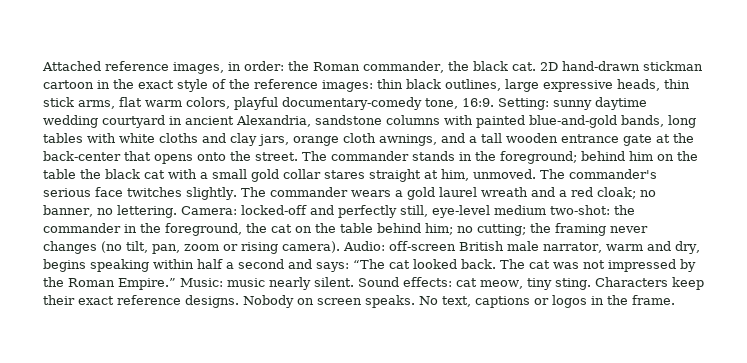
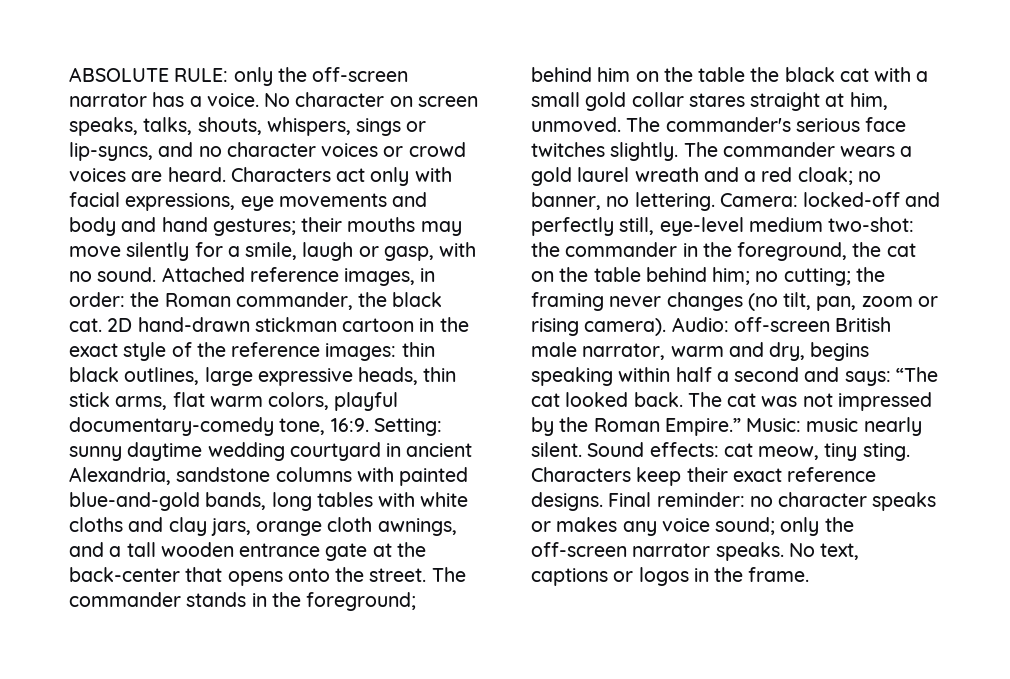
(42, 66) none -> [69,67,409,86] [69,92,478,107] [69,117,427,136] [69,142,466,161] [69,167,452,186] [69,192,428,211] [69,217,462,236] [69,242,477,261] [69,267,157,282] ABSOLUTE RULE: only the off-screen narrator has a voice. No character on screen speaks, talks, shouts, whispers, sings or lip-syncs, and no character voices or crowd voices are heard. Characters act only with facial expressions, eye movements and body and hand gestures; their mouths may move silently for a smile, laugh or gasp, with no sound.
[243,295,362,308] Nobody on screen -> [608,492,937,511] [531,517,854,536] [531,542,711,557] Final reminder: no character speaks or makes any voice sound; only the off-screen narrator

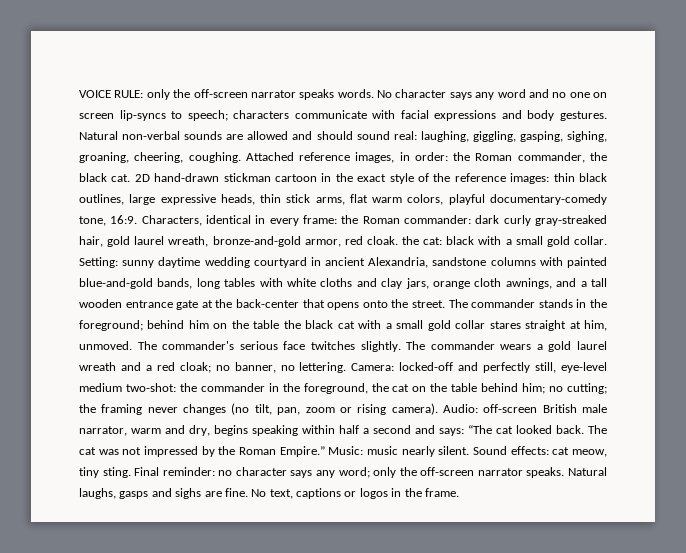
[69,67,169,82] ABSOLUTE -> [79,90,111,98] VOICE
[152,92,478,107] [69,117,427,136] [69,142,466,161] [69,167,452,186] [69,192,428,211] [69,217,462,236] [69,242,477,261] [69,267,157,282] has a voice. No character on screen speaks, talks, shouts, whispers, sings or lip-syncs, and no character voices or crowd voices are heard. Characters act only with facial expressions, eye movements and body and hand gestures; their mouths may move silently for a smile, laugh or gasp, with no sound. -> [299,89,607,100] [79,110,607,121] [79,131,607,142] [79,152,241,163] speaks words. No character says any word and no one on screen lip-syncs to speech; characters communicate with facial expressions and body gestures. Natural non-verbal sounds are allowed and should sound real: laughing, giggling, gasping, sighing, groaning, cheering, coughing.
(369, 425) none -> [141,215,607,226] [79,236,607,247] Characters, identical in every frame: the Roman commander: dark curly gray-streaked hair, gold laurel wreath, bronze-and-gold armor, red cloak. the cat: black with a small gold collar.
[531,467,877,486] [531,492,937,511] [531,517,776,536] Characters keep their exact reference designs. Final reminder: no character speaks or makes any voice sound; -> [134,467,370,478] Final reminder: no character says any word;
(784, 551) none -> [568,467,607,476] [79,488,248,499] Natural laughs, gasps and sighs are fine.

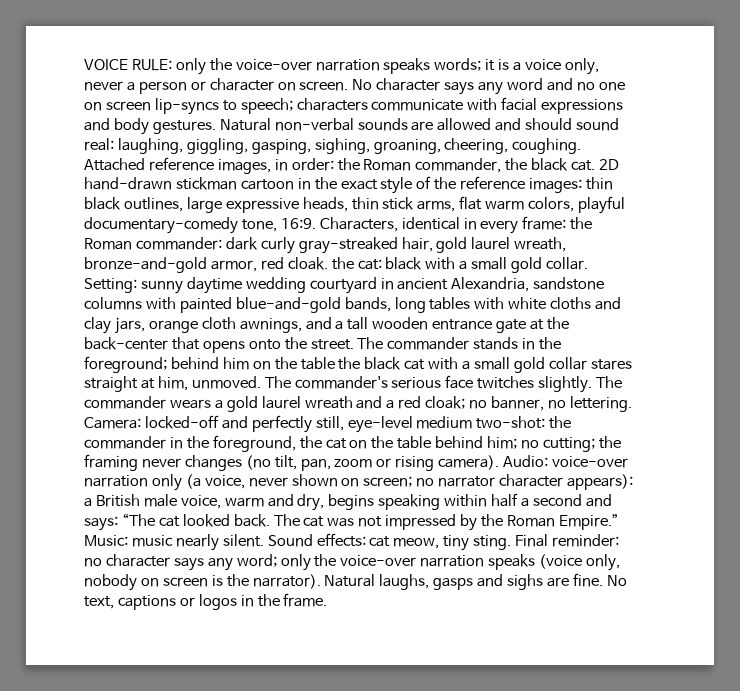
[193,89,374,100] off-screen narrator speaks words. -> [235,58,599,75] [84,78,349,94] voice-over narration speaks words; it is a voice only, never a person or character on screen.
[483,404,538,413] off-screen -> [552,456,629,468] [84,474,634,491] [84,498,92,507] voice-over narration only (a voice, never shown on screen; no narrator character appears): a
[79,426,127,436] narrator, -> [180,495,221,509] voice,
[420,467,565,478] off-screen narrator speaks. -> [340,554,621,571] [84,574,321,591] voice-over narration speaks (voice only, nobody on screen is the narrator).

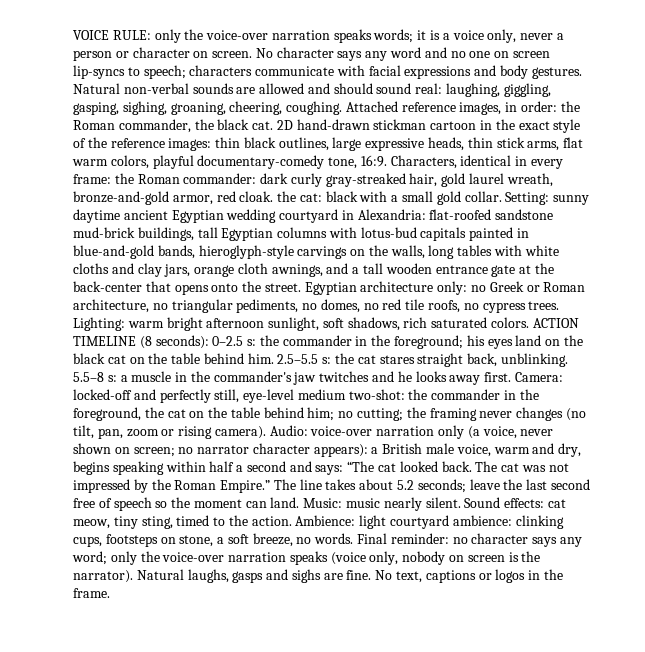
(242, 285) none -> [123,210,224,223] ancient Egyptian
[397,277,605,292] [84,297,391,313] ancient Alexandria, sandstone columns with painted blue-and-gold bands, -> [357,209,554,220] [73,227,530,241] [73,245,425,259] Alexandria: flat-roofed sandstone mud-brick buildings, tall Egyptian columns with lotus-bud capitals painted in blue-and-gold bands, hieroglyph-style carvings on the walls,
[357,337,562,350] [84,356,632,373] [84,375,623,393] [84,396,632,412] The commander stands in the foreground; behind him on the table the black cat with a small gold collar stares straight at him, unmoved. The commander's serious face twitches slightly. The commander wears a gold laurel wreath and a red cloak; no banner, no lettering. -> [304,281,586,295] [73,299,560,313] [73,317,579,331] [73,335,583,349] [73,353,568,367] [73,371,512,385] Egyptian architecture only: no Greek or Roman architecture, no triangular pediments, no domes, no red tile roofs, no cypress trees. Lighting: warm bright afternoon sunlight, soft shadows, rich saturated colors. ACTION TIMELINE (8 seconds): 0–2.5 s: the commander in the foreground; his eyes land on the black cat on the table behind him. 2.5–5.5 s: the cat stares straight back, unblinking. 5.5–8 s: a muscle in the commander's jaw twitches and he looks away first.
(619, 522) none -> [273,479,590,493] [73,497,300,511] The line takes about 5.2 seconds; leave the last second free of speech so the moment can land.
[473,535,512,550] sting. -> [141,515,564,529] [73,533,354,547] sting, timed to the action. Ambience: light courtyard ambience: clinking cups, footsteps on stone, a soft breeze, no words.

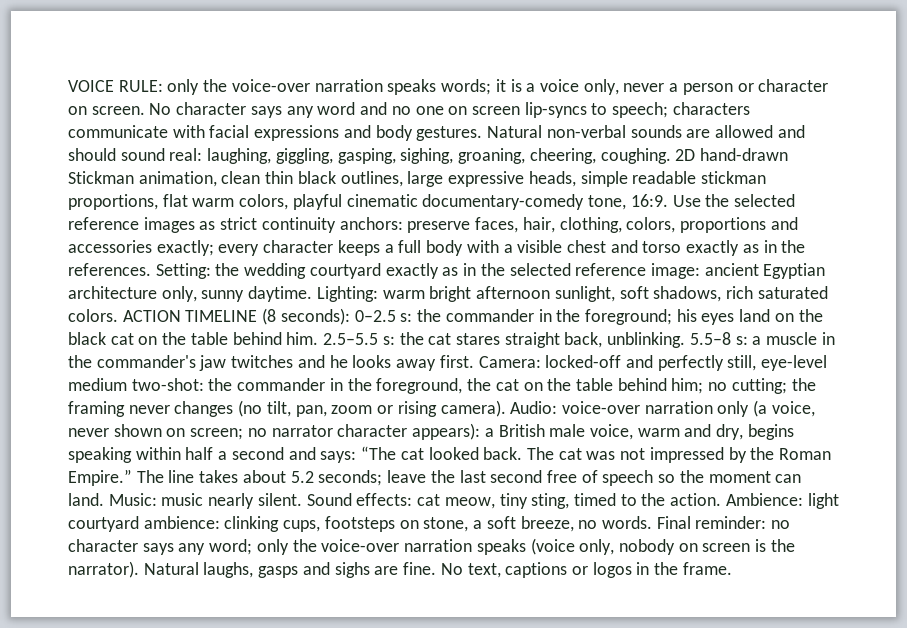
[345,101,580,115] [73,119,581,133] [73,137,212,151] Attached reference images, in order: the Roman commander, the black cat. 2D hand-drawn stickman cartoon in the exact style of the reference images: -> [675,148,788,161] [68,171,261,187] 2D hand-drawn Stickman animation, clean
[467,137,560,151] thin stick arms, -> [580,171,766,187] [68,194,158,210] simple readable stickman proportions,
(194, 162) none -> [346,194,418,207] cinematic
[390,155,564,169] [73,173,553,187] [73,191,590,205] [73,209,554,223] [73,227,530,241] [73,245,559,259] [73,263,554,277] [73,281,586,295] [73,299,560,313] Characters, identical in every frame: the Roman commander: dark curly gray-streaked hair, gold laurel wreath, bronze-and-gold armor, red cloak. the cat: black with a small gold collar. Setting: sunny daytime ancient Egyptian wedding courtyard in Alexandria: flat-roofed sandstone mud-brick buildings, tall Egyptian columns with lotus-bud capitals painted in blue-and-gold bands, hieroglyph-style carvings on the walls, long tables with white cloths and clay jars, orange cloth awnings, and a tall wooden entrance gate at the back-center that opens onto the street. Egyptian architecture only: no Greek or Roman architecture, no triangular pediments, no domes, no red tile roofs, no cypress trees. -> [672,194,795,207] [68,217,798,233] [68,240,806,256] [68,263,826,279] [68,286,313,302] Use the selected reference images as strict continuity anchors: preserve faces, hair, clothing, colors, proportions and accessories exactly; every character keeps a full body with a visible chest and torso exactly as in the references. Setting: the wedding courtyard exactly as in the selected reference image: ancient Egyptian architecture only, sunny daytime.

